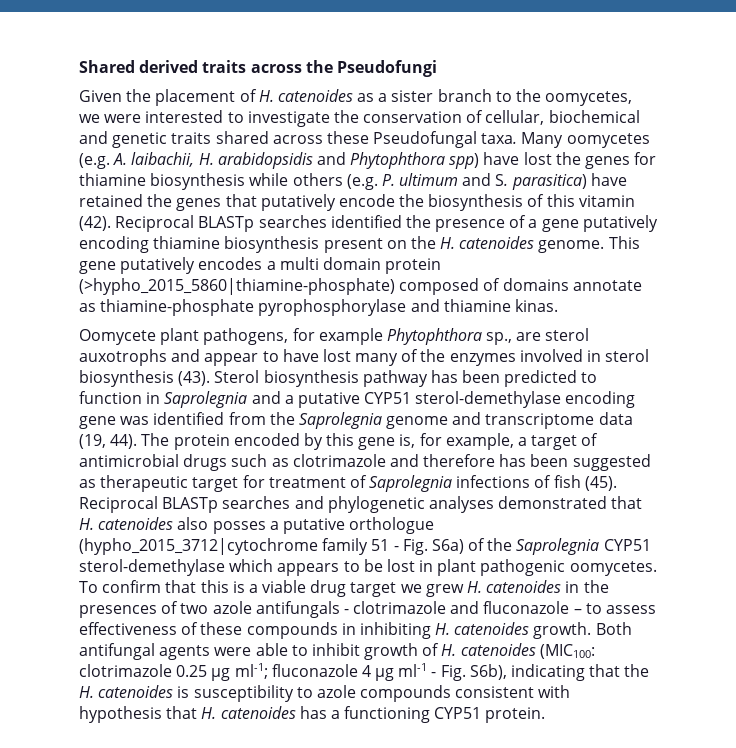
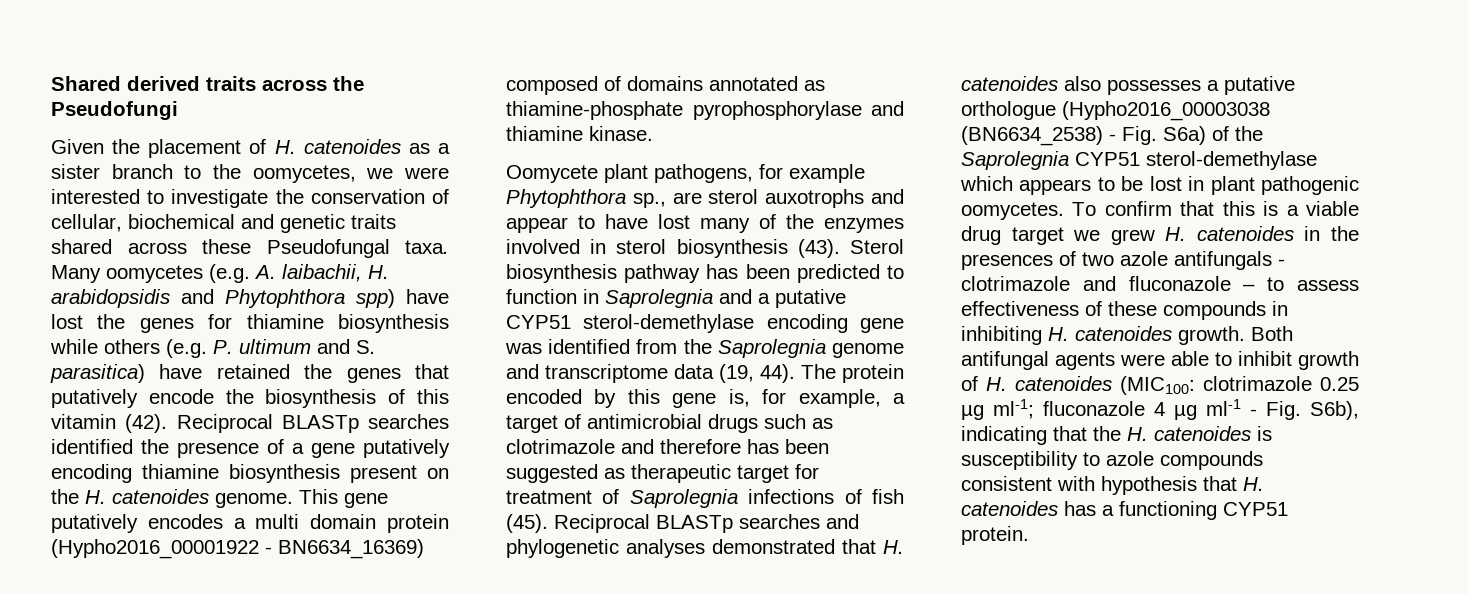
[79,278,395,295] (>hypho_2015_5860|thiamine-phosphate) -> [51,539,424,559] (Hypho2016_00001922 - BN6634_16369)
[572,280,642,291] annotate -> [709,76,798,91] annotated
[514,299,558,312] kinas. -> [589,126,653,141] kinase.
[212,521,266,534] posses -> [1107,80,1201,95] possesses
[79,538,390,555] (hypho_2015_3712|cytochrome family 51 -> [1062,101,1270,121] [961,126,1103,146] (Hypho2016_00003038 (BN6634_2538)

